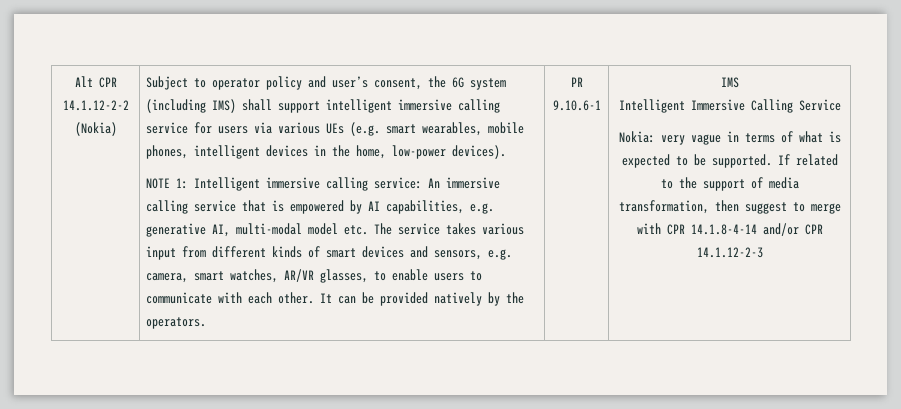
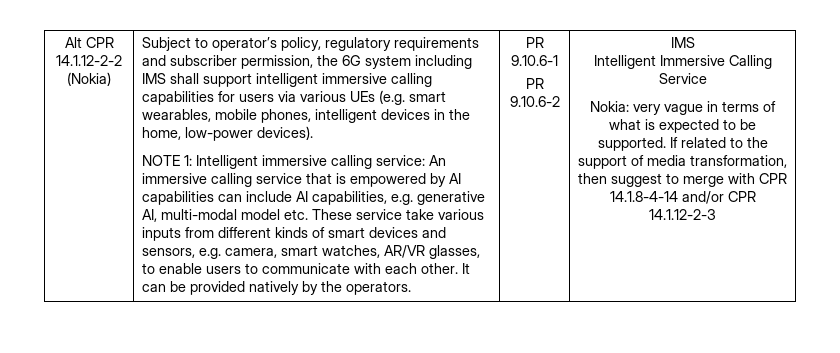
[211,76,422,90] operator policy and user’s consent, -> [211,37,479,51] [141,55,313,69] operator’s policy, regulatory requirements and subscriber permission,
[145,99,236,113] (including IMS) -> [414,55,472,69] [141,73,166,84] including IMS
[145,122,188,134] service -> [141,91,214,105] capabilities
(380, 206) none -> [141,191,308,205] capabilities can include AI
[373,223,524,235] [145,246,176,260] The service takes various input -> [311,209,484,220] [141,227,181,241] These service take various inputs
(601, 105) none -> [525,78,544,89] [509,96,560,107] // PR 9.10.6-2

